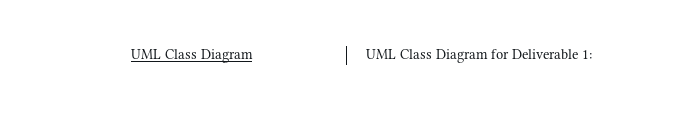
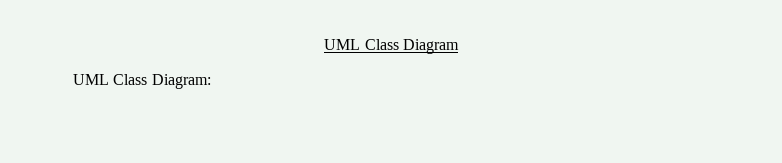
[436,49,592,63] Diagram for Deliverable 1: -> [151,74,211,89] Diagram:

